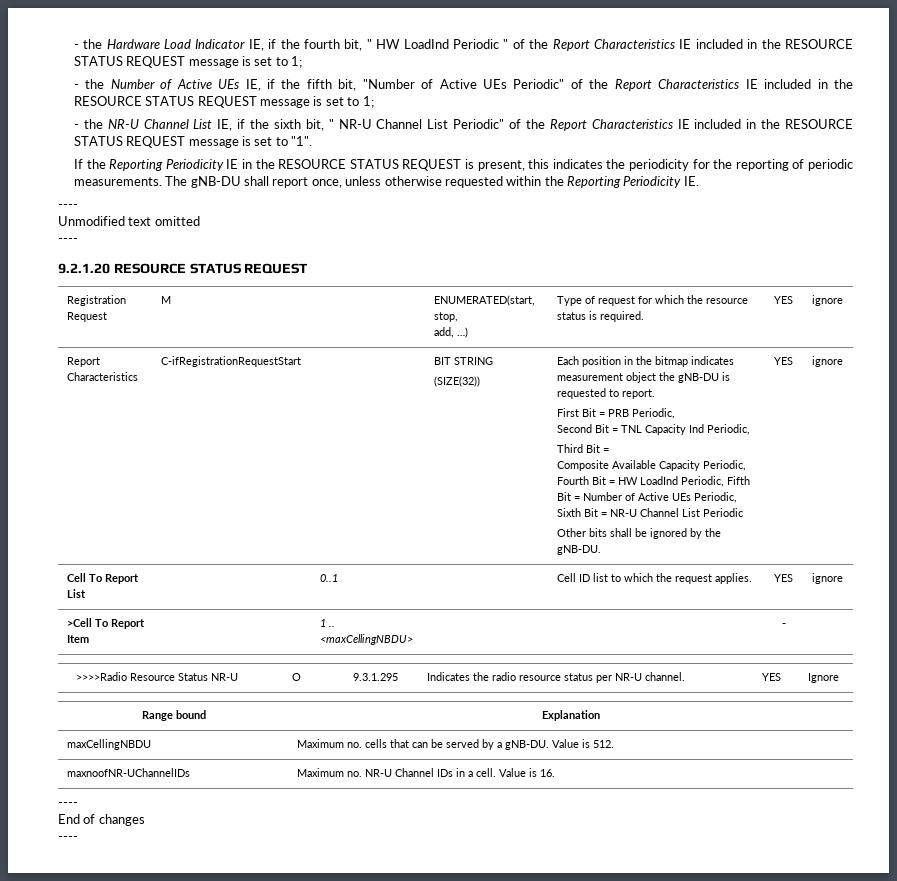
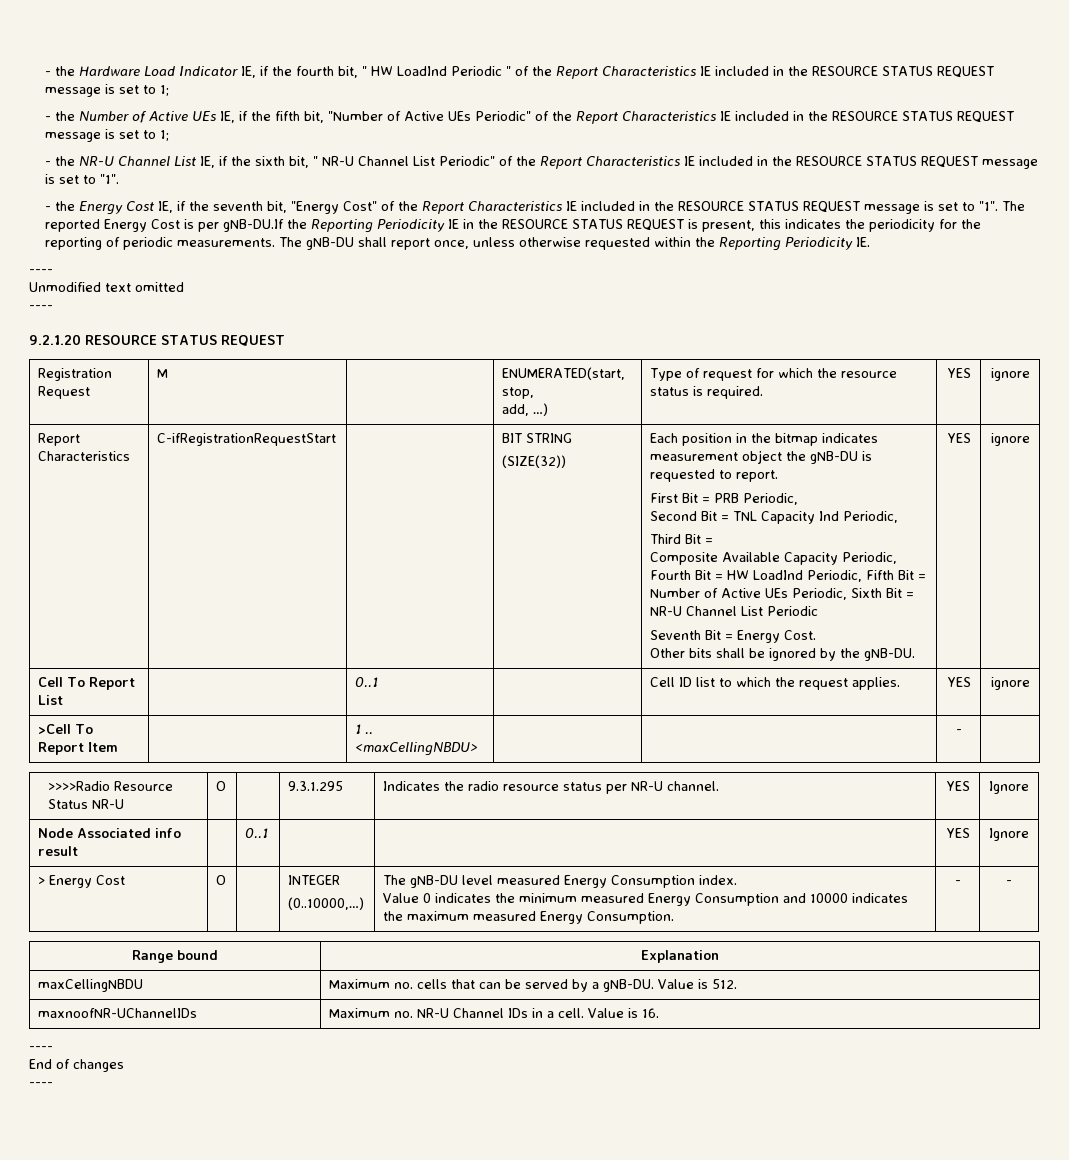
[73,159,83,169] If -> [45,201,1026,215] [45,219,285,232] - the Energy Cost IE, if the seventh bit, "Energy Cost" of the Report Characteristics IE included in the RESOURCE STATUS REQUEST message is set to "1". The reported Energy Cost is per gNB-DU.If
(743, 512) none -> [650,630,817,643] // Seventh Bit = Energy Cost.
(839, 678) none -> [38,828,182,838] [38,846,79,856] [245,828,269,839] [945,828,970,838] [989,828,1029,841] [38,875,126,888] [216,875,227,885] [288,875,341,885] [288,897,365,910] [383,875,738,888] [383,893,909,906] [383,911,675,924] [954,880,961,885] [1006,880,1012,885] // Node Associated info result | | 0..1 | | | YES | Ignore // > Energy Cost | O | | INTEGER // (0..10000,…) | The gNB-DU level measured Energy Consumption index. // Value 0 indicates the minimum measured Energy Consumption and 10000 indicates the maximum measured Energy Consumption. | - | -

